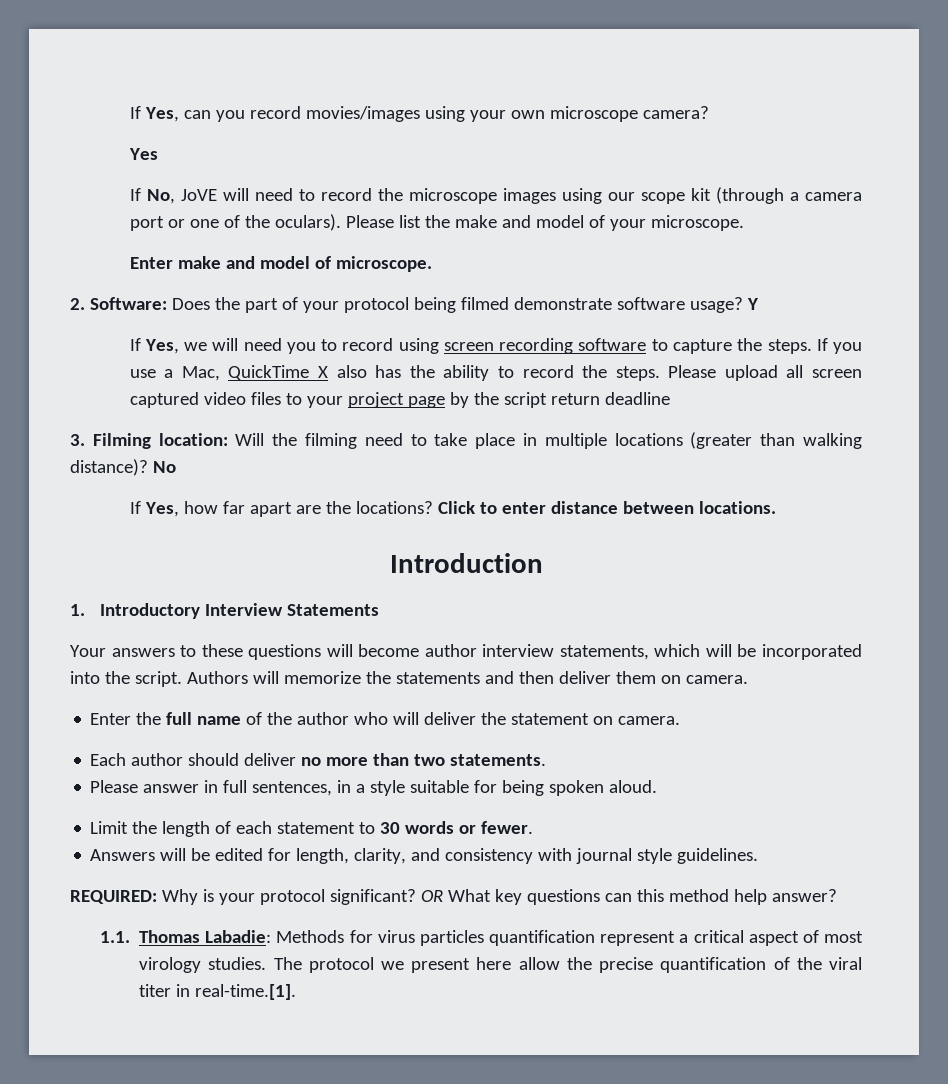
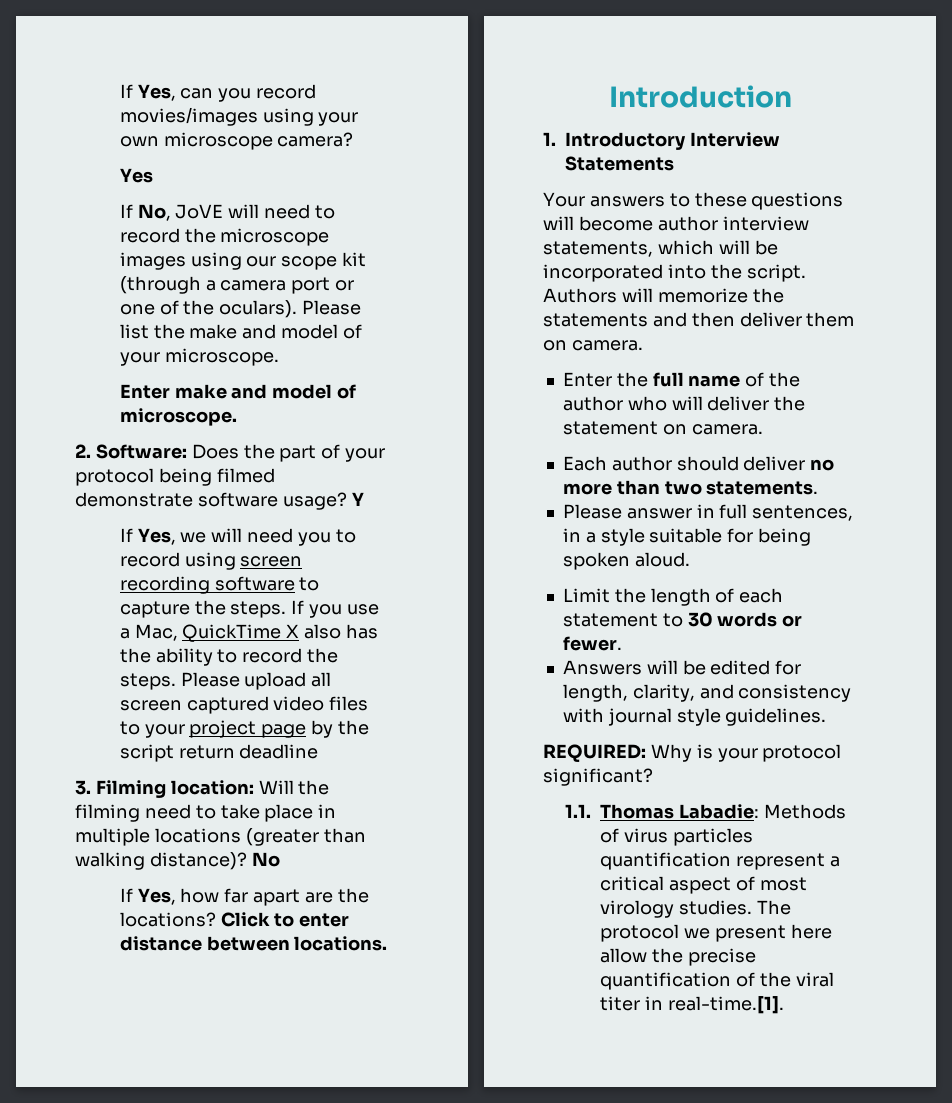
[420,889,837,905] OR What key questions can this method help answer? -> (653, 777) none
[349,930,373,943] for -> [600,828,620,843] of

